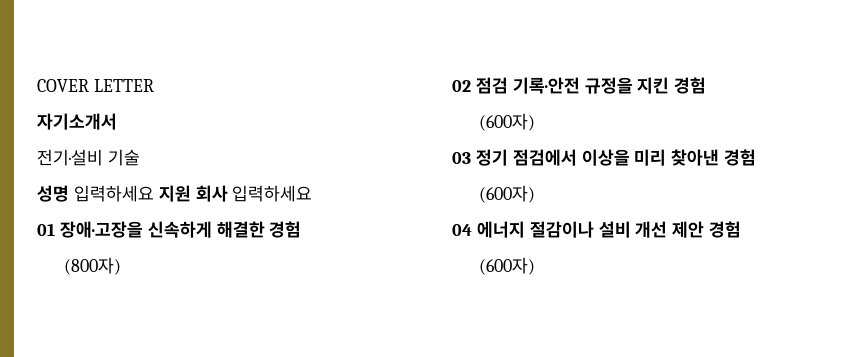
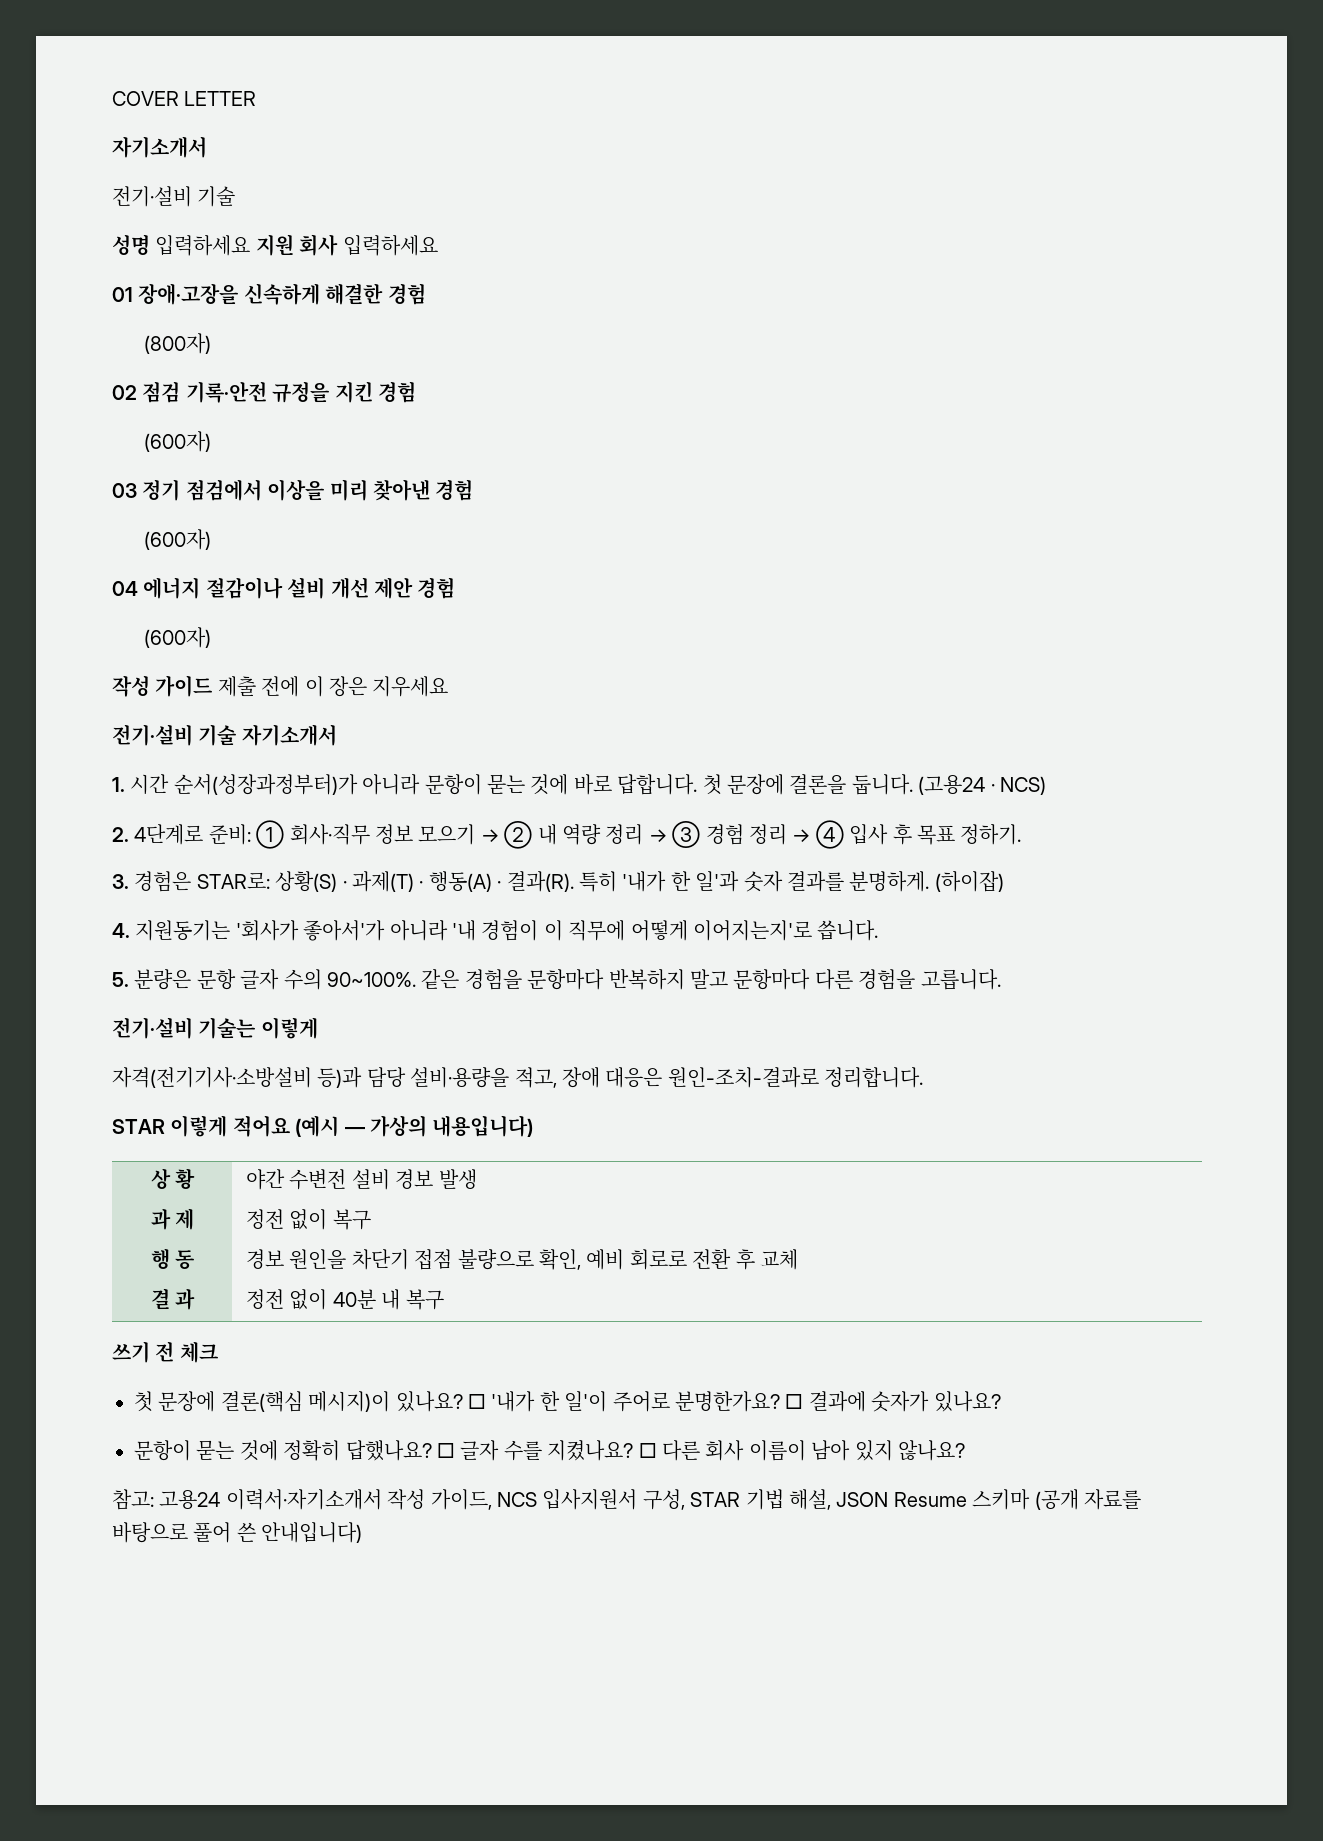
(535, 266) none -> [112,675,449,697] [112,724,337,746] [112,774,1046,795] [112,820,1022,849] [112,871,1004,892] [112,920,879,941] [112,969,1001,990] [112,1017,318,1039] [112,1067,924,1088] [112,1115,534,1137] [150,1168,196,1189] [245,1169,477,1190] [150,1208,195,1230] [245,1209,371,1230] [150,1248,195,1269] [245,1249,798,1270] [150,1288,196,1310] [245,1289,444,1310] [112,1341,218,1363] [134,1391,1001,1412] [134,1440,965,1461] [112,1489,1141,1510] [112,1522,363,1543] // 작성 가이드 제출 전에 이 장은 지우세요 // 전기·설비 기술 자기소개서 // 1. 시간 순서(성장과정부터)가 아니라 문항이 묻는 것에 바로 답합니다. 첫 문장에 결론을 둡니다. (고용24 · NCS) // 2. 4단계로 준비: ① 회사·직무 정보 모으기 → ② 내 역량 정리 → ③ 경험 정리 → ④ 입사 후 목표 정하기. // 3. 경험은 STAR로: 상황(S) · 과제(T) · 행동(A) · 결과(R). 특히 '내가 한 일'과 숫자 결과를 분명하게. (하이잡) // 4. 지원동기는 '회사가 좋아서'가 아니라 '내 경험이 이 직무에 어떻게 이어지는지'로 씁니다. // 5. 분량은 문항 글자 수의 90~100%. 같은 경험을 문항마다 반복하지 말고 문항마다 다른 경험을 고릅니다. // 전기·설비 기술는 이렇게 // 자격(전기기사·소방설비 등)과 담당 설비·용량을 적고, 장애 대응은 원인-조치-결과로 정리합니다. // STAR 이렇게 적어요 (예시 — 가상의 내용입니다) // 상 황 | 야간 수변전 설비 경보 발생 // 과 제 | 정전 없이 복구 // 행 동 | 경보 원인을 차단기 접점 불량으로 확인, 예비 회로로 전환 후 교체 // 결 과 | 정전 없이 40분 내 복구 // 쓰기 전 체크 // 첫 문장에 결론(핵심 메시지)이 있나요? □ '내가 한 일'이 주어로 분명한가요? □ 결과에 숫자가 있나요? // 문항이 묻는 것에 정확히 답했나요? □ 글자 수를 지켰나요? □ 다른 회사 이름이 남아 있지 않나요? // 참고: 고용24 이력서·자기소개서 작성 가이드, NCS 입사지원서 구성, STAR 기법 해설, JSON Resume 스키마 (공개 자료를 바탕으로 풀어 쓴 안내입니다)

